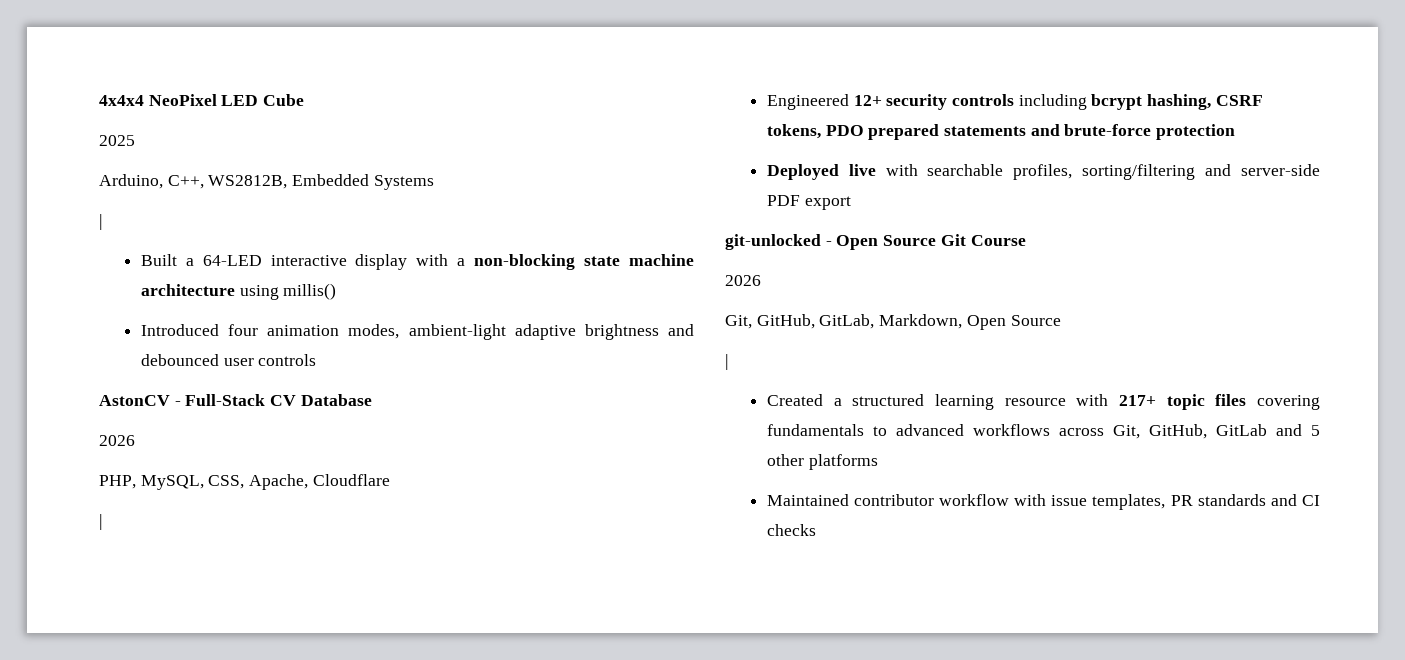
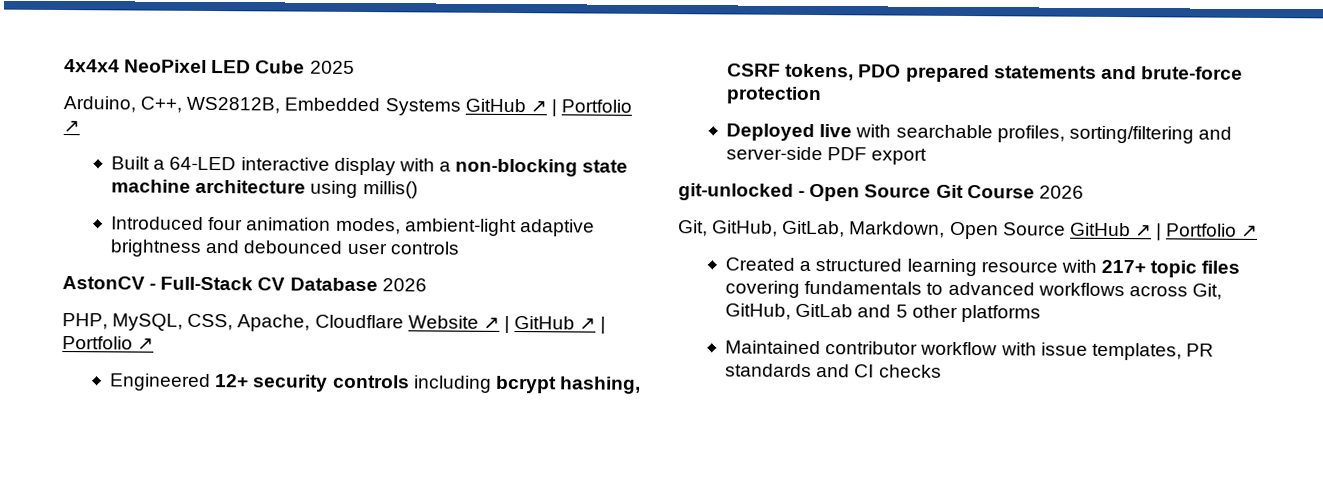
(305, 100) // -> (306, 67) none
[99,214,103,230] // | -> [464,98,633,117] [63,120,80,133] GitHub ↗ | Portfolio ↗
(372, 400) // -> (378, 284) none
[99,514,103,530] // | -> [407,315,607,334] [62,336,155,350] Website ↗ | GitHub ↗ | Portfolio ↗
(1026, 240) // -> (1035, 192) none
[725,354,729,370] // | -> [1069,222,1259,241] GitHub ↗ | Portfolio ↗

